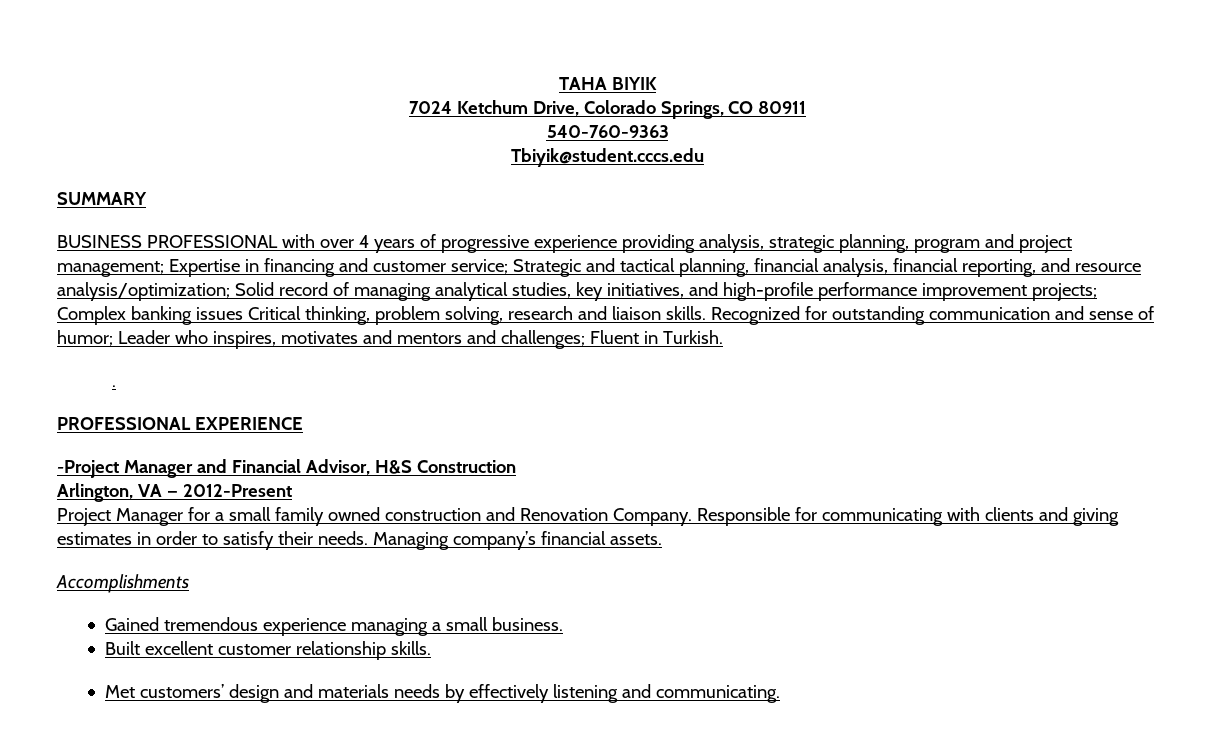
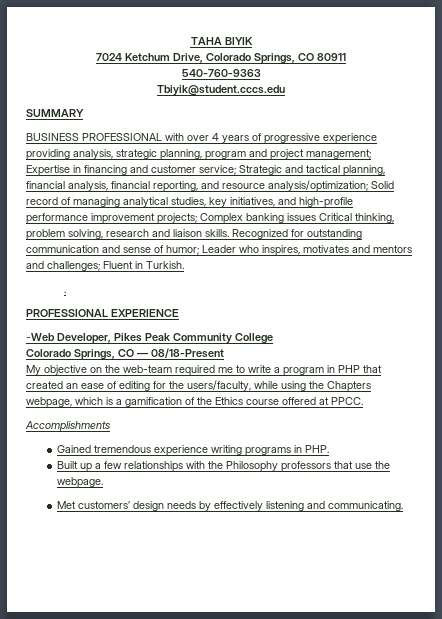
[57,459,516,478] [57,483,292,502] [57,507,1119,526] [57,531,662,550] [56,574,189,593] [104,617,563,636] [104,641,431,660] -Project Manager and Financial Advisor, H&S Construction // Arlington, VA — 2012-Present // Project Manager for a small family owned construction and Renovation Company. Responsible for communicating with clients and giving estimates in order to satisfy their needs. Managing company’s financial assets. // Accomplishments // Gained tremendous experience managing a small business. // Built excellent customer relationship skills. -> [26,333,273,344] [26,348,224,360] [26,365,382,376] [26,380,371,392] [26,397,363,408] [25,421,110,432] [57,445,330,456] [57,461,391,472] [57,477,104,488] -Web Developer, Pikes Peak Community College // Colorado Springs, CO — 08/18-Present // My objective on the web-team required me to write a program in PHP that created an ease of editing for the users/faculty, while using the Chapters webpage, which is a gamification of the Ethics course offered at PPCC. // Accomplishments // Gained tremendous experience writing programs in PHP. // Built up a few relationships with the Philosophy professors that use the webpage.
[283,684,389,698] and materials -> (165, 506) none

